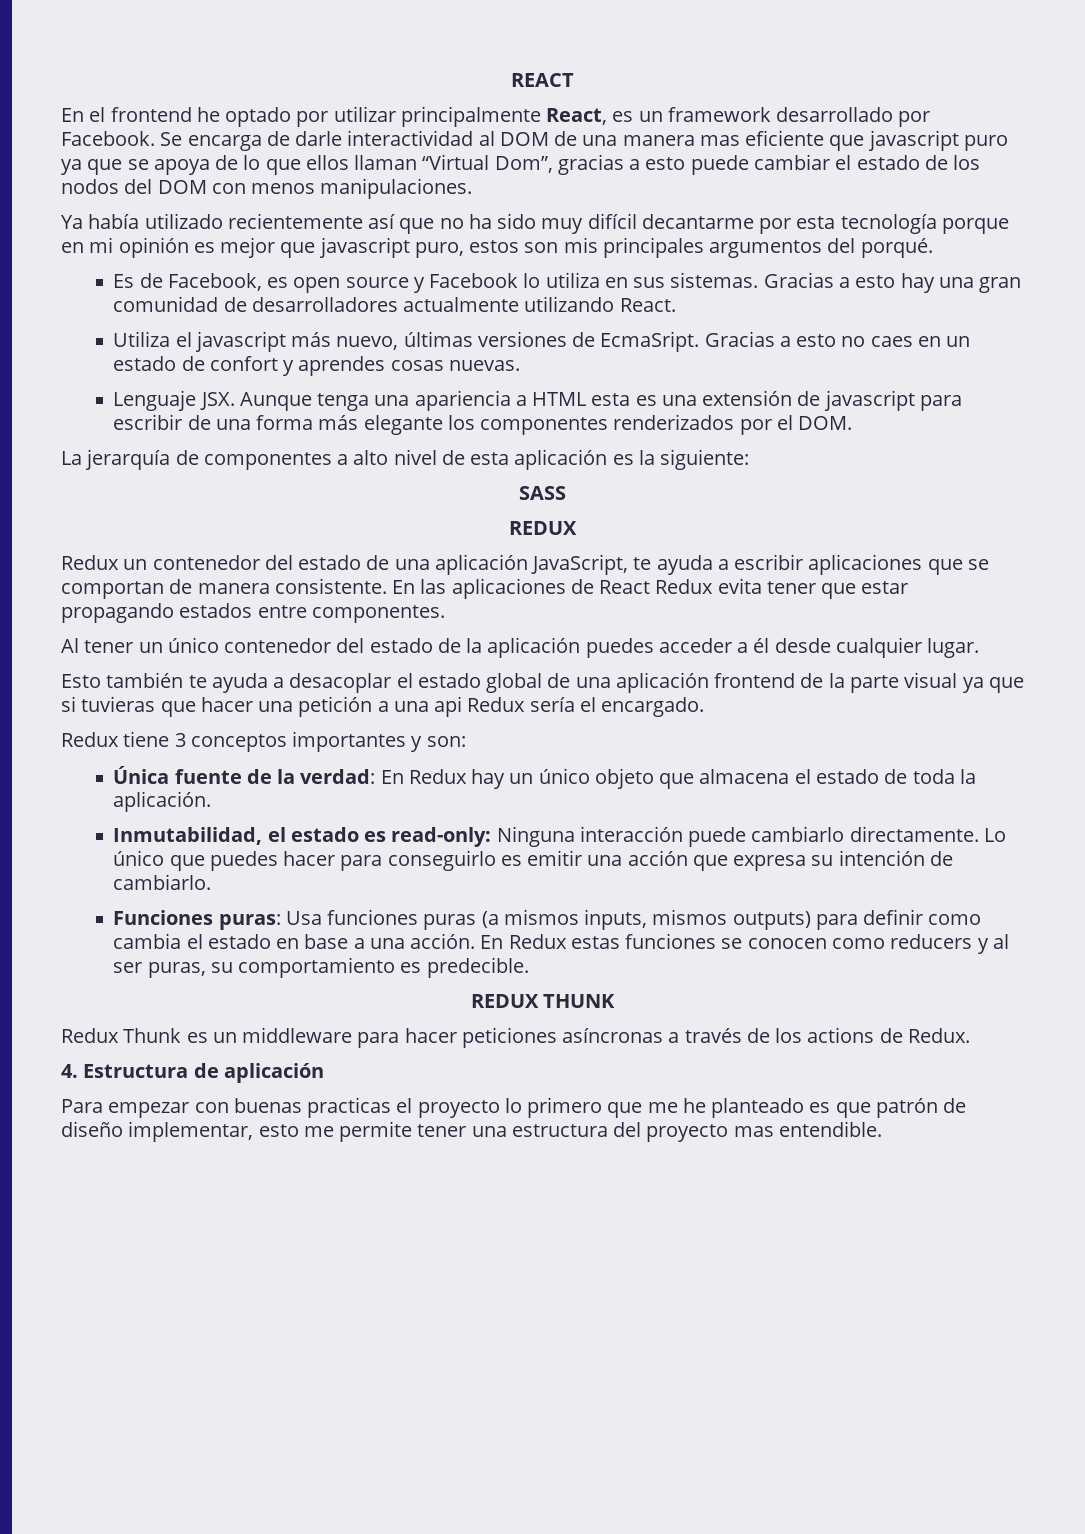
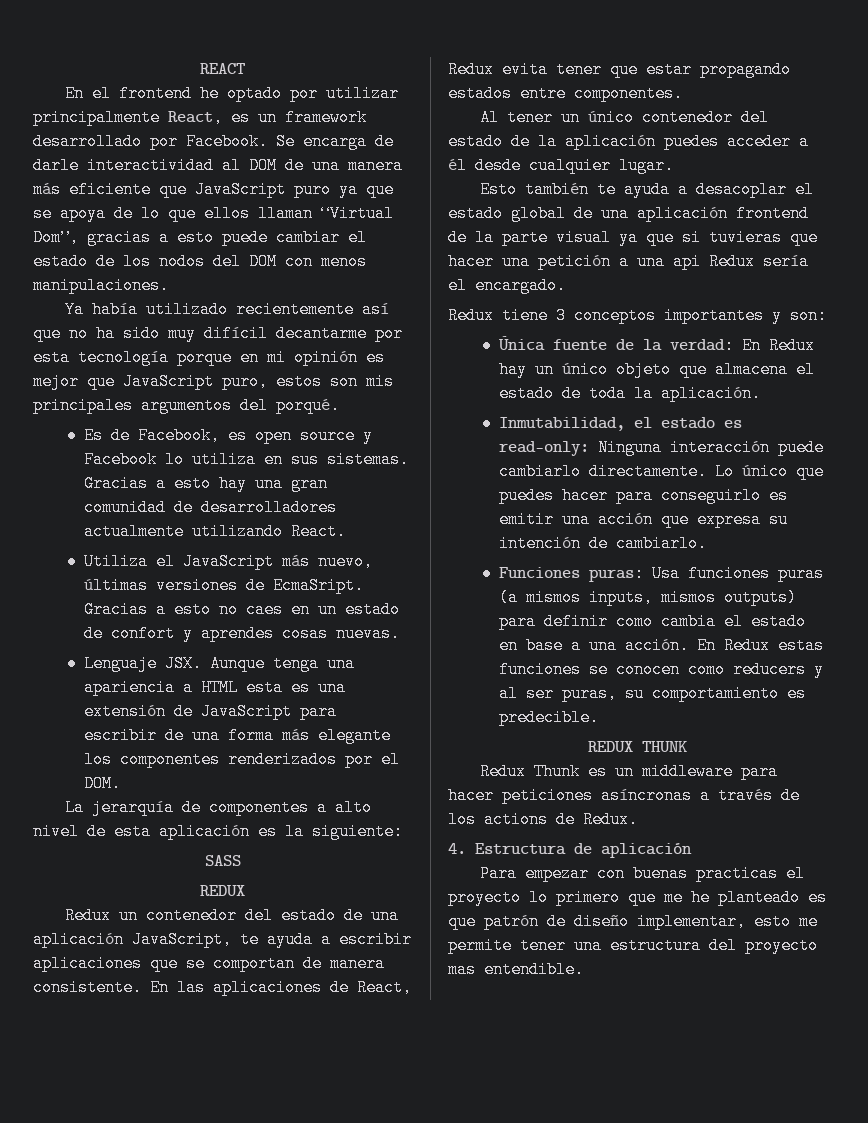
[699,135,740,146] mas -> [33,181,61,198] más
[867,130,959,151] javascript -> [195,181,286,198] JavaScript
[318,237,410,258] javascript -> [123,373,214,390] JavaScript
[194,331,286,352] javascript -> [182,553,274,570] JavaScript
[823,390,915,411] javascript -> [200,703,292,720] JavaScript
[599,580,651,594] React -> [357,979,412,996] React,

